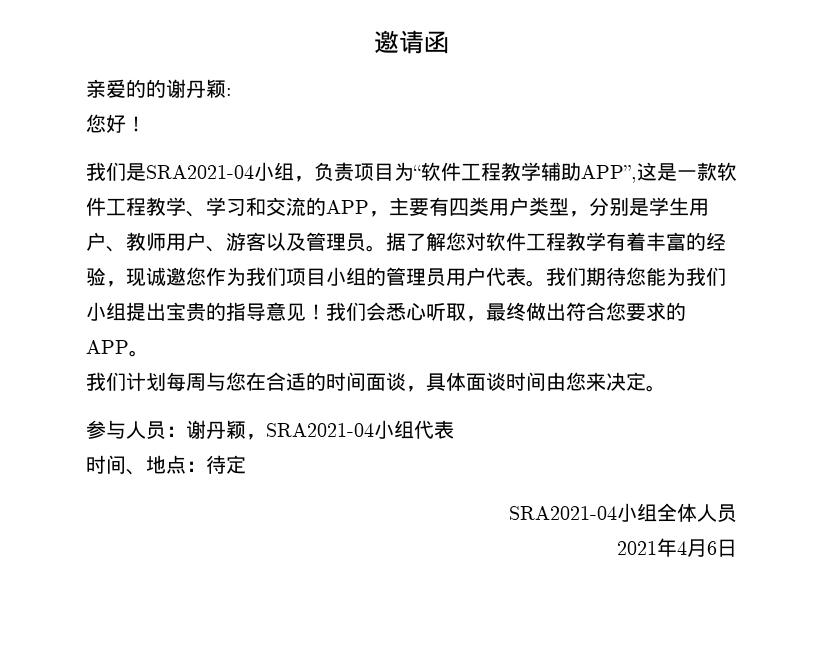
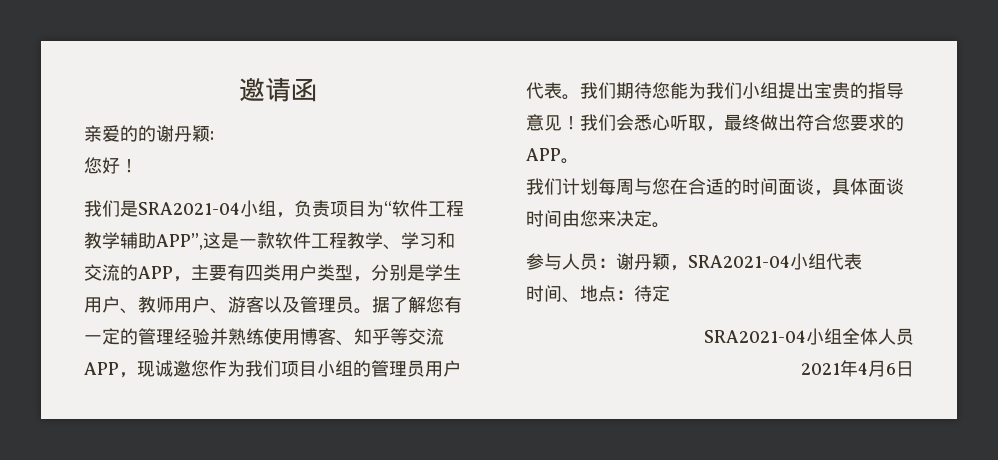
[466,232,726,252] [86,268,106,286] 对软件工程教学有着丰富的经验 -> [444,296,462,313] [84,328,444,346] [84,362,119,375] 有一定的管理经验并熟练使用博客、知乎等交流APP

